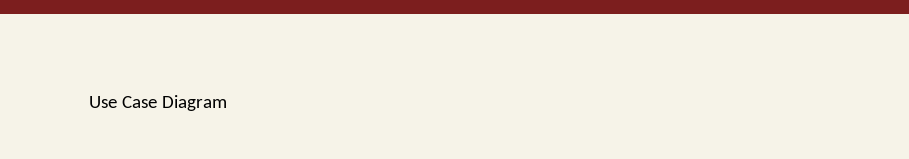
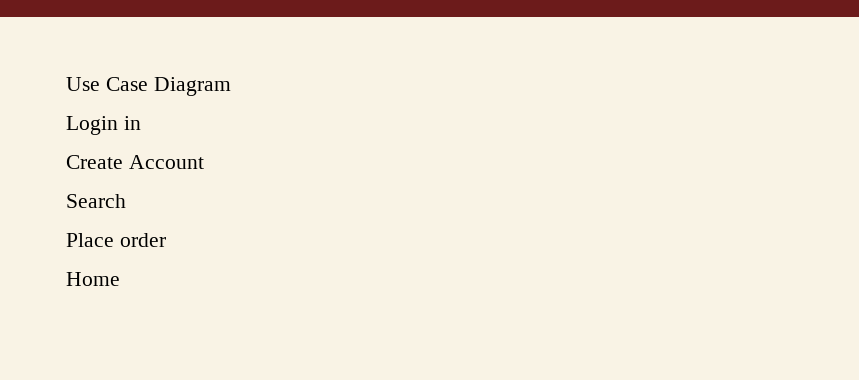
(227, 103) none -> [66,116,141,135] [66,155,204,169] [66,194,126,208] [66,233,166,247] [66,272,120,286] // Login in // Create Account // Search // Place order // Home

